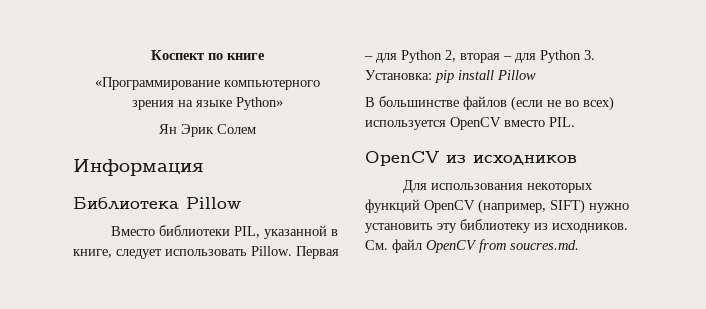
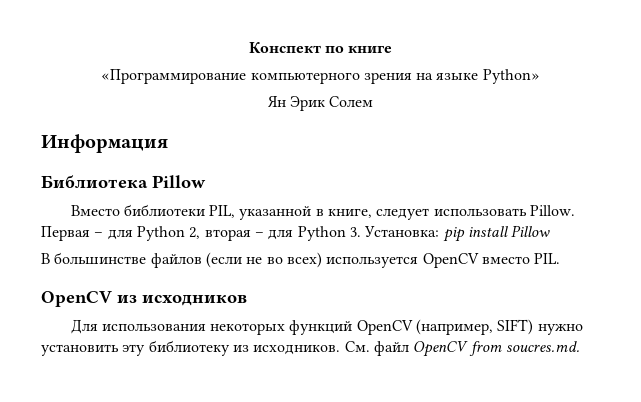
[150,50,204,60] Коспект -> [248,42,321,54] Конспект

